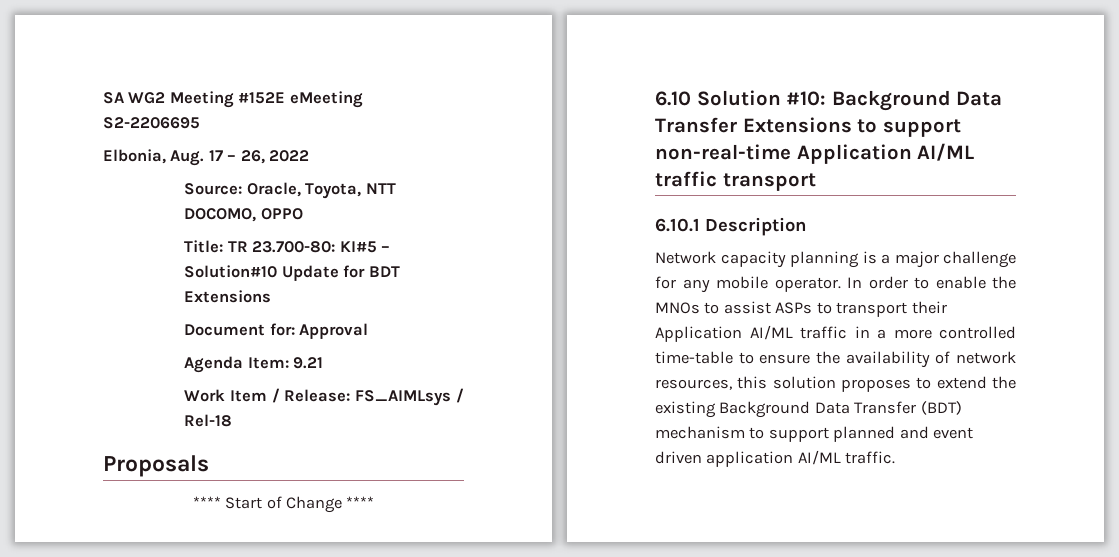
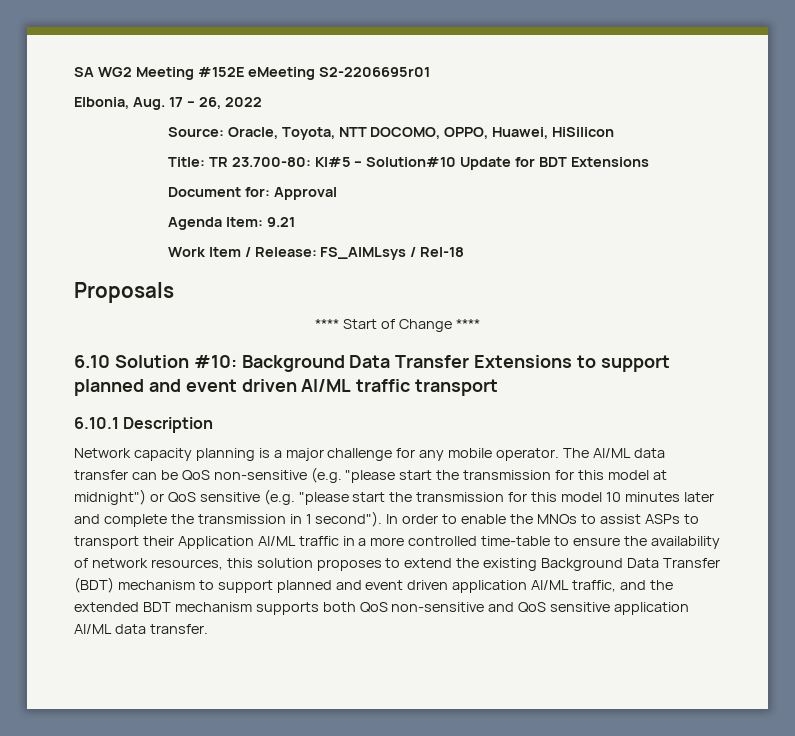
[103,117,200,129] S2-2206695 -> [318,67,430,77] S2-2206695r01
[260,208,303,220] OPPO -> [444,127,615,139] OPPO, Huawei, HiSilicon
[655,144,912,164] non-real-time Application -> [74,379,297,396] planned and event driven
(841, 284) none -> [563,448,665,458] [74,467,667,483] [74,489,714,505] [74,511,383,527] The AI/ML data transfer can be QoS non-sensitive (e.g. "please start the transmission for this model at midnight") or QoS sensitive (e.g. "please start the transmission for this model 10 minutes later and complete the transmission in 1 second").
[845,451,896,464] traffic. -> [572,580,673,592] [74,602,690,615] [74,624,208,634] traffic, and the extended BDT mechanism supports both QoS non-sensitive and QoS sensitive application AI/ML data transfer.

